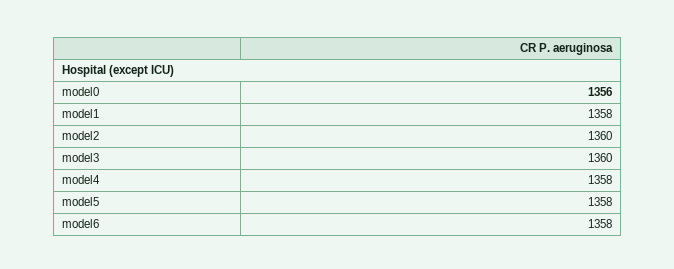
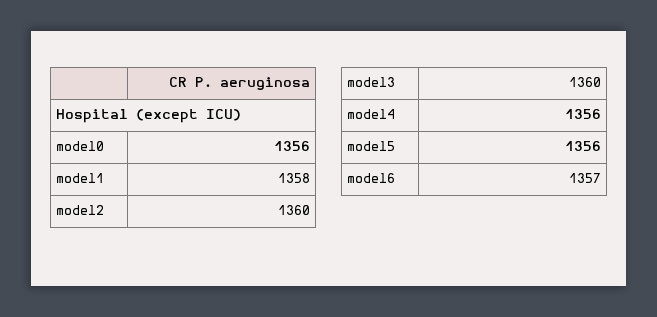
[588,175,613,184] 1358 -> [565,109,602,119] 1356
[588,197,613,206] 1358 -> [565,141,602,151] 1356
[588,219,613,228] 1358 -> [569,173,602,183] 1357

